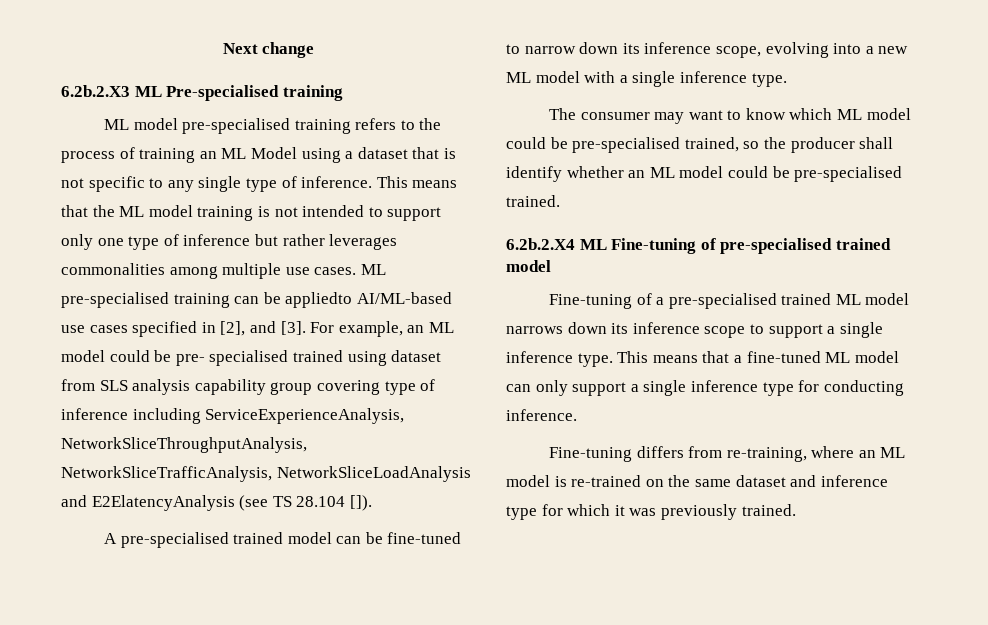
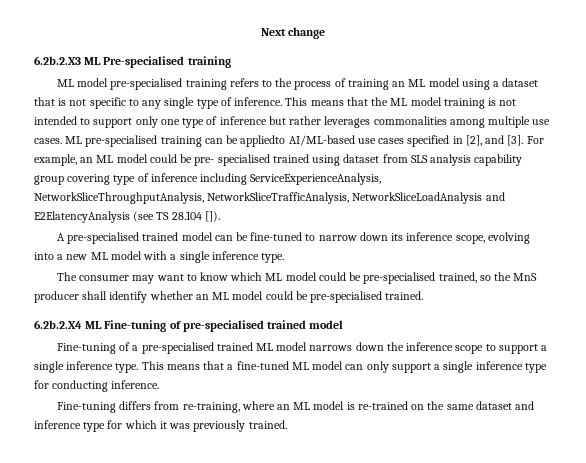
[250,147,297,159] Model -> [428,78,460,87] model
(786, 143) none -> [513,273,538,281] MnS
[611,323,629,334] its -> [386,342,404,351] the

